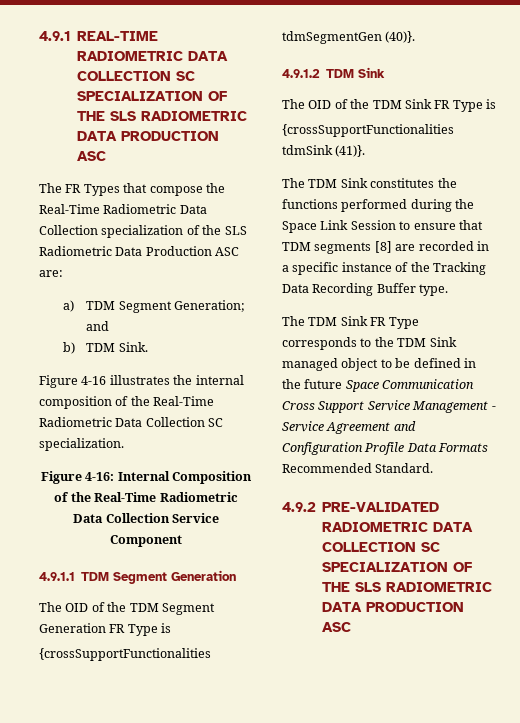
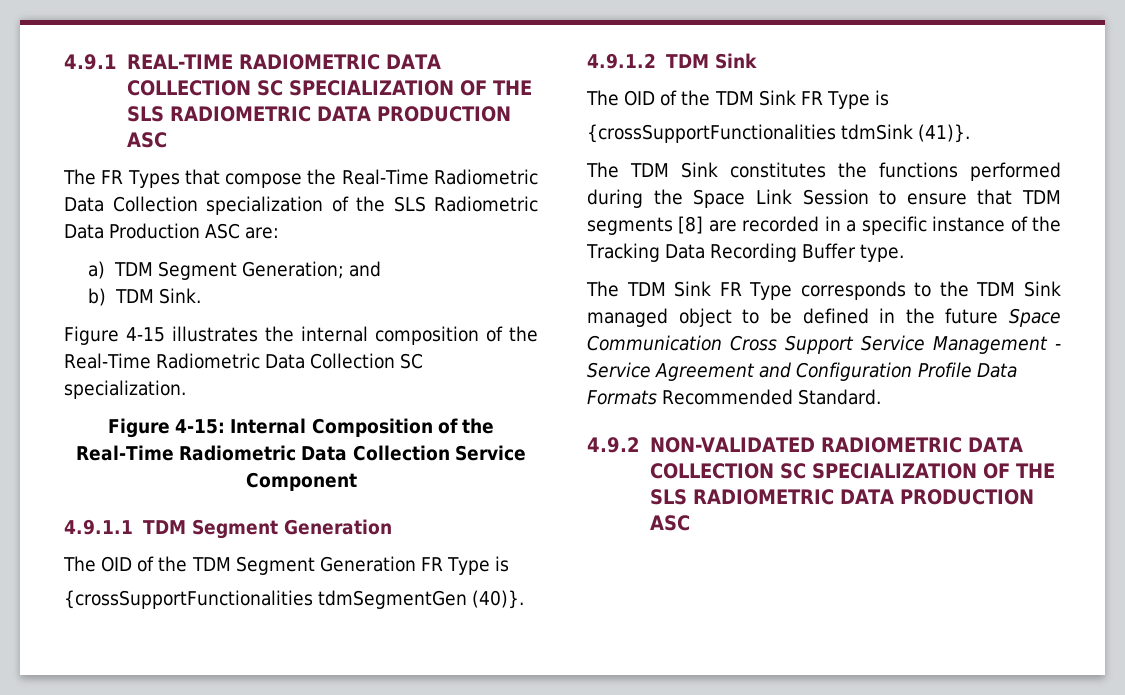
[81,376,107,385] 4-16 -> [125,327,165,342] 4-15
[85,472,115,481] 4-16: -> [175,419,226,434] 4-15:
[322,502,440,512] PRE-VALIDATED -> [649,437,816,453] NON-VALIDATED

